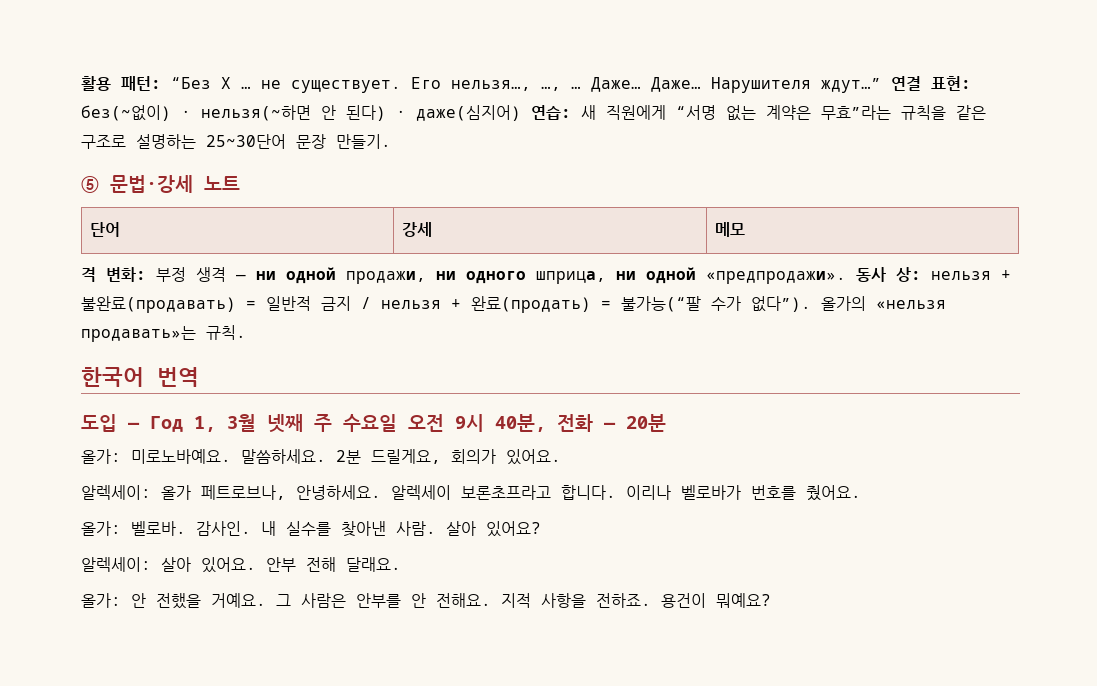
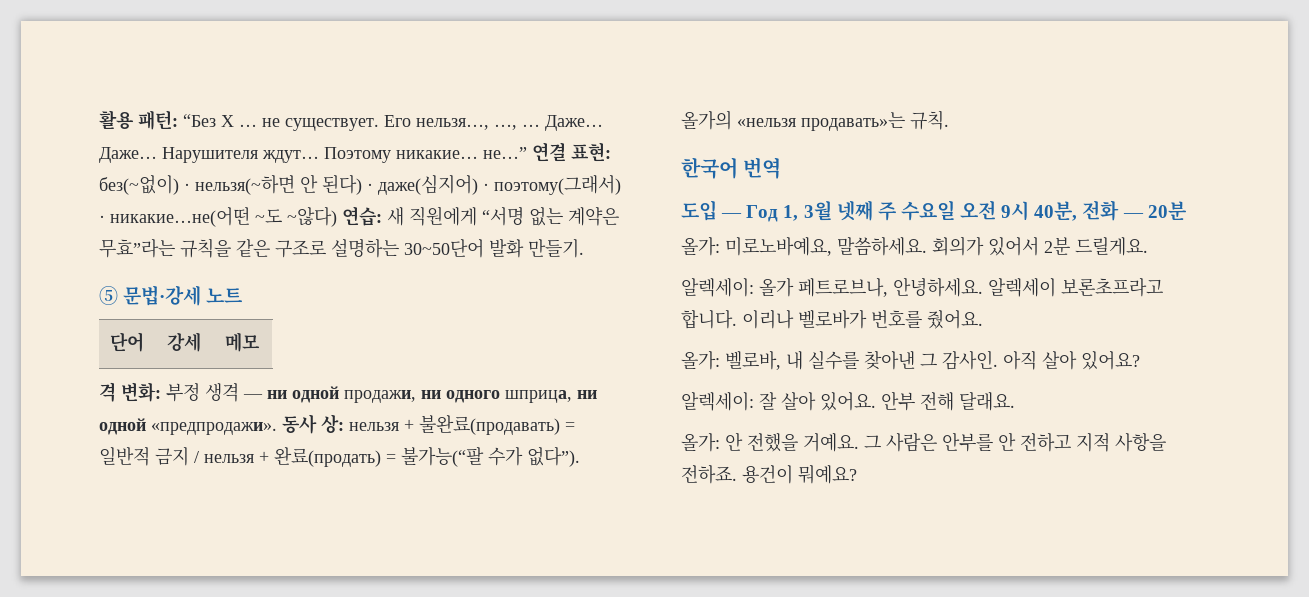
[821,78,881,93] ждут…” -> [262,147,527,163] ждут… Поэтому никакие… не…”
(521, 113) none -> [483,175,621,195] [99,206,337,227] · поэтому(그래서) · никакие…не(어떤 ~도 ~않다)
[206,134,326,149] 25~30단어 문장 -> [404,239,524,258] 30~50단어 발화
[131,449,561,465] 미로노바예요. 말씀하세요. 2분 드릴게요, 회의가 있어요. -> [725,236,1148,256] 미로노바예요, 말씀하세요. 회의가 있어서 2분 드릴게요.
[131,521,251,536] 벨로바. 감사인. -> [725,351,781,370] 벨로바,
[396,521,436,536] 사람. -> [920,350,1037,370] 그 감사인. 아직
(151, 564) none -> [759,392,777,410] 잘
[436,593,491,608] 전해요. -> [1020,433,1071,452] 전하고

